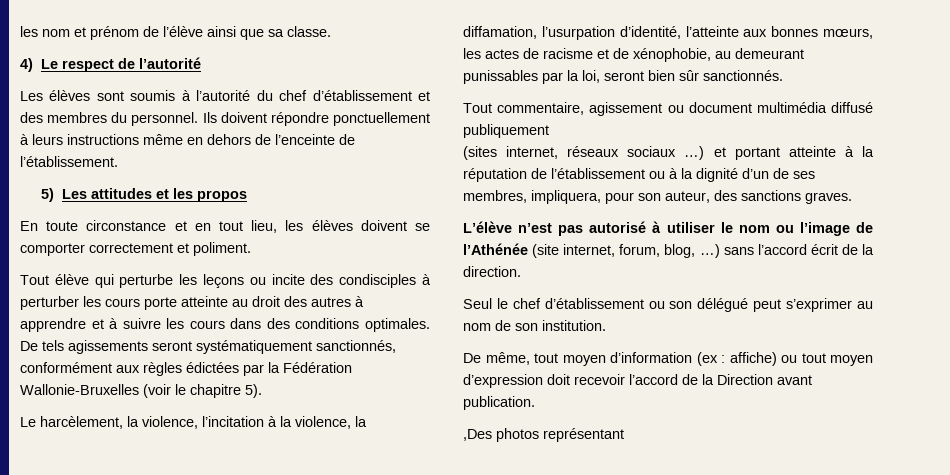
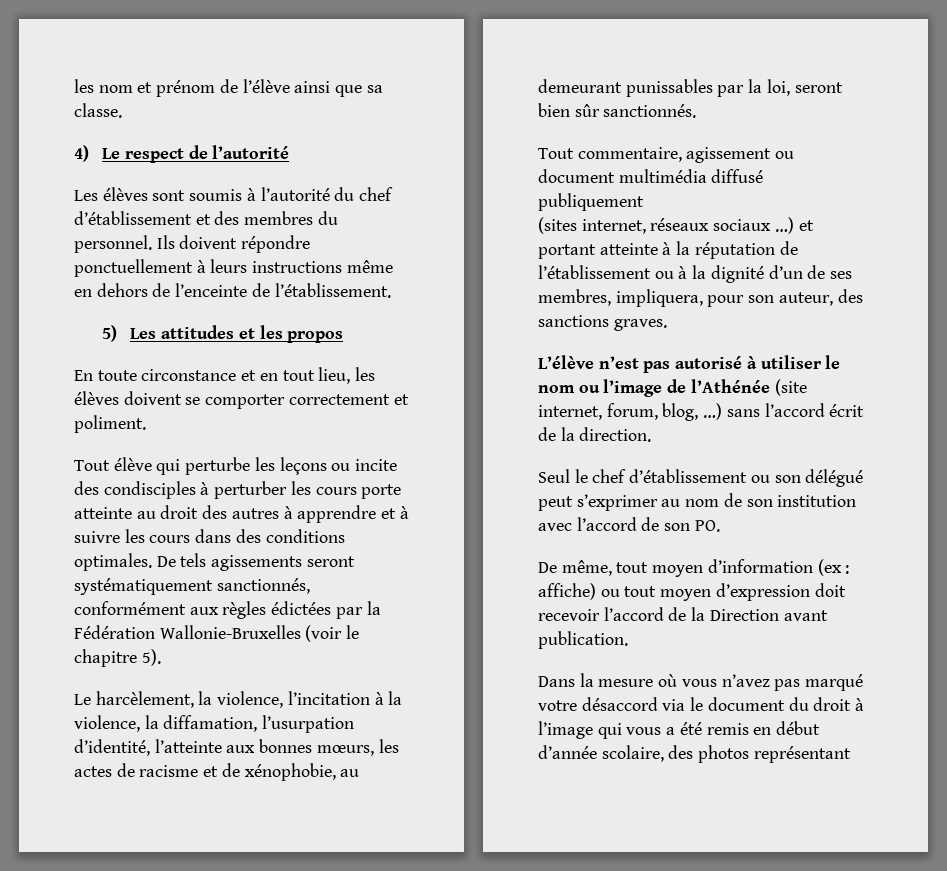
[542,320,606,331] institution. -> [777,495,857,507] [538,517,720,532] institution avec l’accord de son PO.
[463,429,492,441] ,Des -> [538,673,864,691] [538,697,865,711] [538,721,821,739] [538,745,694,762] Dans la mesure où vous n’avez pas marqué votre désaccord via le document du droit à l’image qui vous a été remis en début d’année scolaire, des

